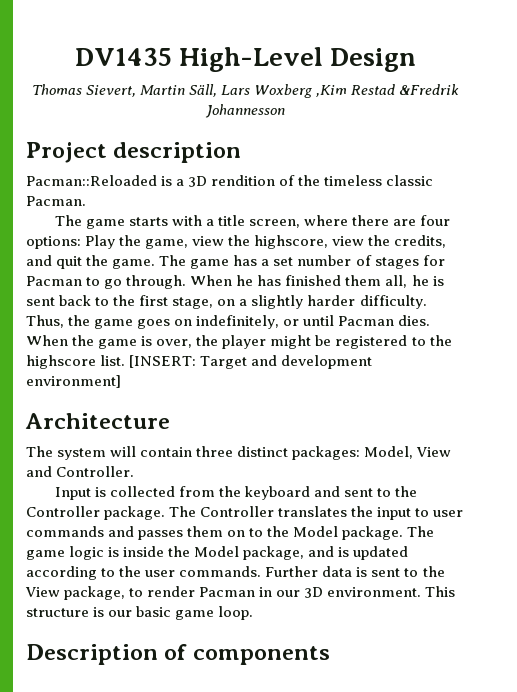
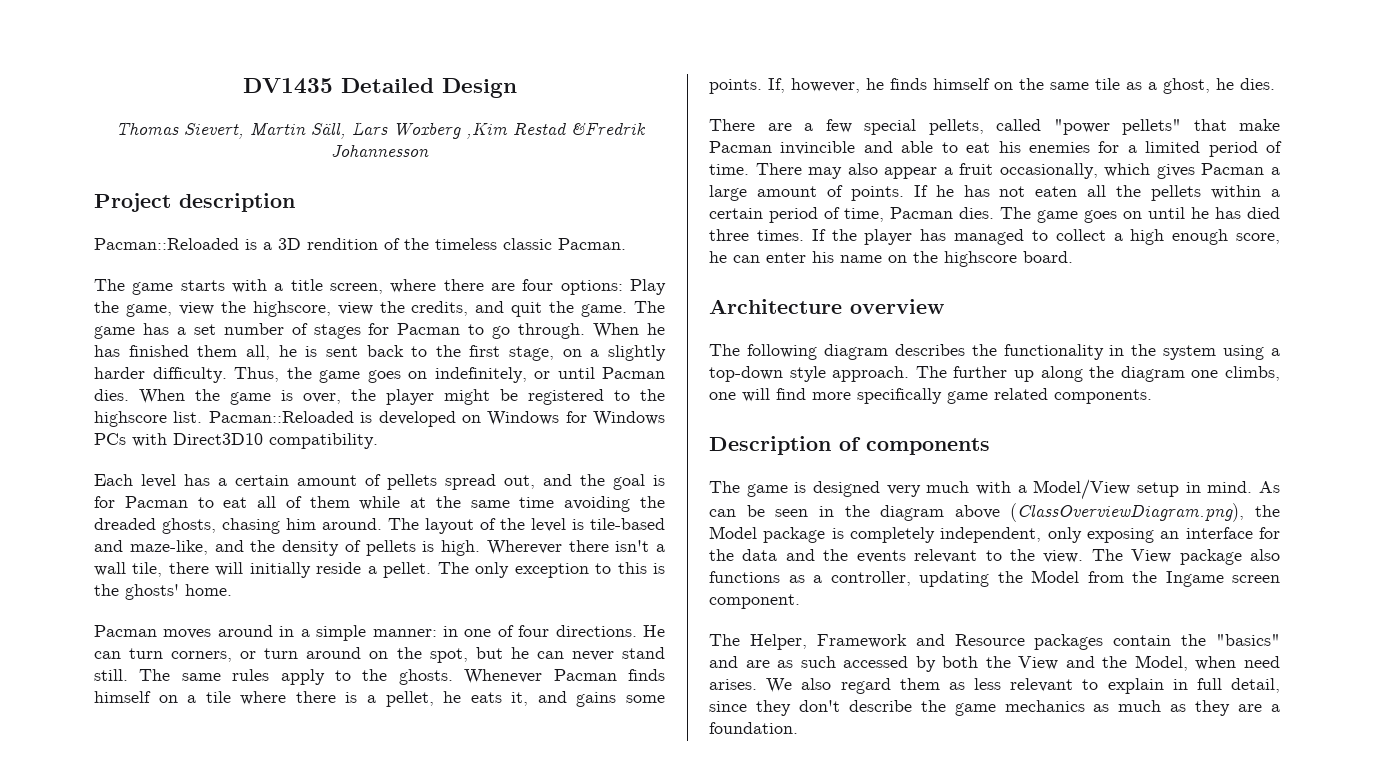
[179,47,323,72] High-Level -> [340,78,434,93] Detailed
[129,355,373,369] [26,375,121,388] [INSERT: Target and development environment] -> [208,411,665,427] [94,433,378,449] [94,474,665,490] [94,496,665,512] [94,518,665,534] [94,540,665,556] [94,562,665,578] [94,584,232,600] [94,625,666,641] [94,647,666,663] [94,669,665,685] [94,691,665,707] [709,78,1275,94] [709,119,1280,135] [709,141,1282,157] [709,163,1280,179] [709,185,1280,201] [709,207,1280,223] [709,229,1280,245] [709,251,1073,267] Pacman::Reloaded is developed on Windows for Windows PCs with Direct3D10 compatibility. // Each level has a certain amount of pellets spread out, and the goal is for Pacman to eat all of them while at the same time avoiding the dreaded ghosts, chasing him around. The layout of the level is tile-based and maze-like, and the density of pellets is high. Wherever there isn't a wall tile, there will initially reside a pellet. The only exception to this is the ghosts' home. // Pacman moves around in a simple manner: in one of four directions. He can turn corners, or turn around on the spot, but he can never stand still. The same rules apply to the ghosts. Whenever Pacman finds himself on a tile where there is a pellet, he eats it, and gains some points. If, however, he finds himself on the same tile as a ghost, he dies. // There are a few special pellets, called "power pellets" that make Pacman invincible and able to eat his enemies for a limited period of time. There may also appear a fruit occasionally, which gives Pacman a large amount of points. If he has not eaten all the pellets within a certain period of time, Pacman dies. The game goes on until he has died three times. If the player has managed to collect a high enough score, he can enter his name on the highscore board.
[26,446,452,460] [26,466,135,477] [54,486,418,500] [26,506,464,520] [26,526,435,540] [26,546,409,560] [26,566,445,580] [25,586,456,600] [26,606,254,620] [26,644,330,665] // The system will contain three distinct packages: Model, View and Controller. // Input is collected from the keyboard and sent to the Controller package. The Controller translates the input to user commands and passes them on to the Model package. The game logic is inside the Model package, and is updated according to the user commands. Further data is sent to the View package, to render Pacman in our 3D environment. This structure is our basic game loop. // Description of components -> [850,299,944,314] [709,344,1280,360] [709,366,1280,382] [709,388,1152,404] [709,436,990,455] [709,479,1280,500] [709,503,1280,522] [709,526,1280,543] [709,549,1280,565] [709,570,1280,587] [709,594,800,609] [709,634,1280,650] [709,655,1280,672] [709,678,1280,694] [709,700,1280,716] [709,722,798,734] overview // The following diagram describes the functionality in the system using a top-down style approach. The further up along the diagram one climbs, one will find more specifically game related components. // Description of components // The game is designed very much with a Model/View setup in mind. As can be seen in the diagram above (ClassOverviewDiagram.png), the Model package is completely independent, only exposing an interface for the data and the events relevant to the view. The View package also functions as a controller, updating the Model from the Ingame screen component. // The Helper, Framework and Resource packages contain the "basics" and are as such accessed by both the View and the Model, when need arises. We also regard them as less relevant to explain in full detail, since they don't describe the game mechanics as much as they are a foundation.

